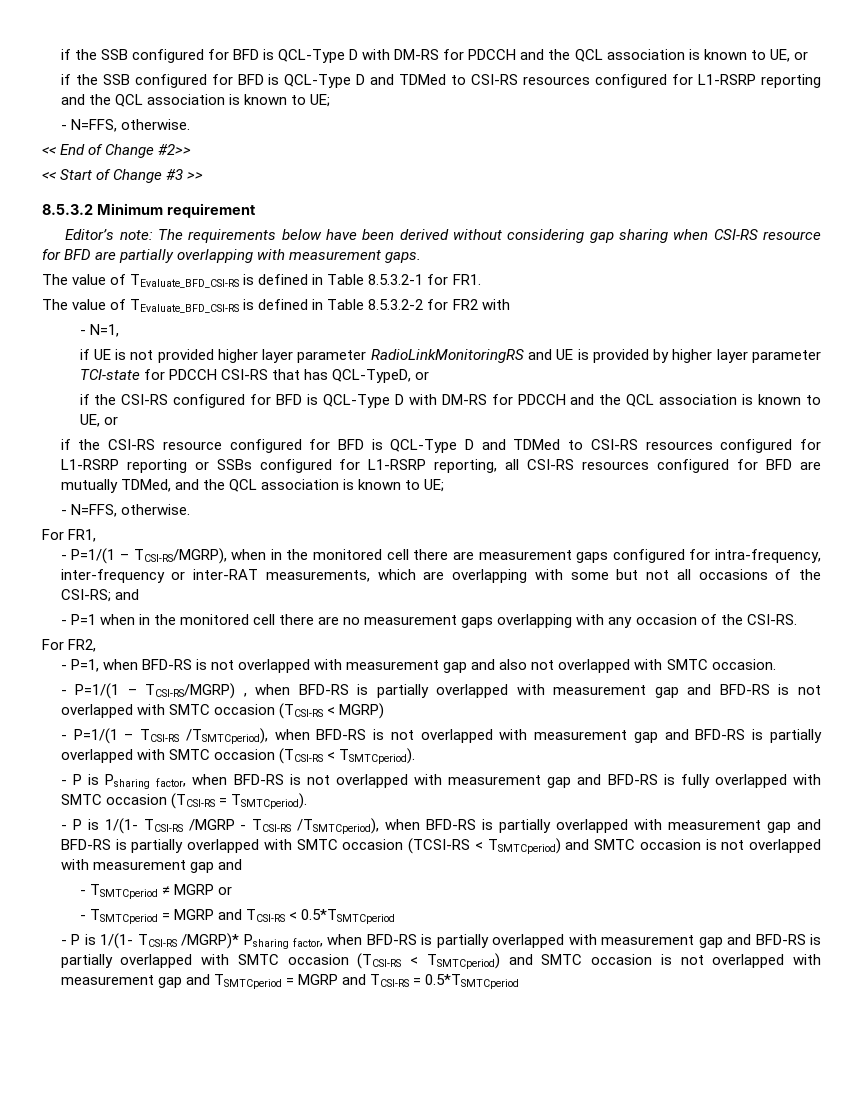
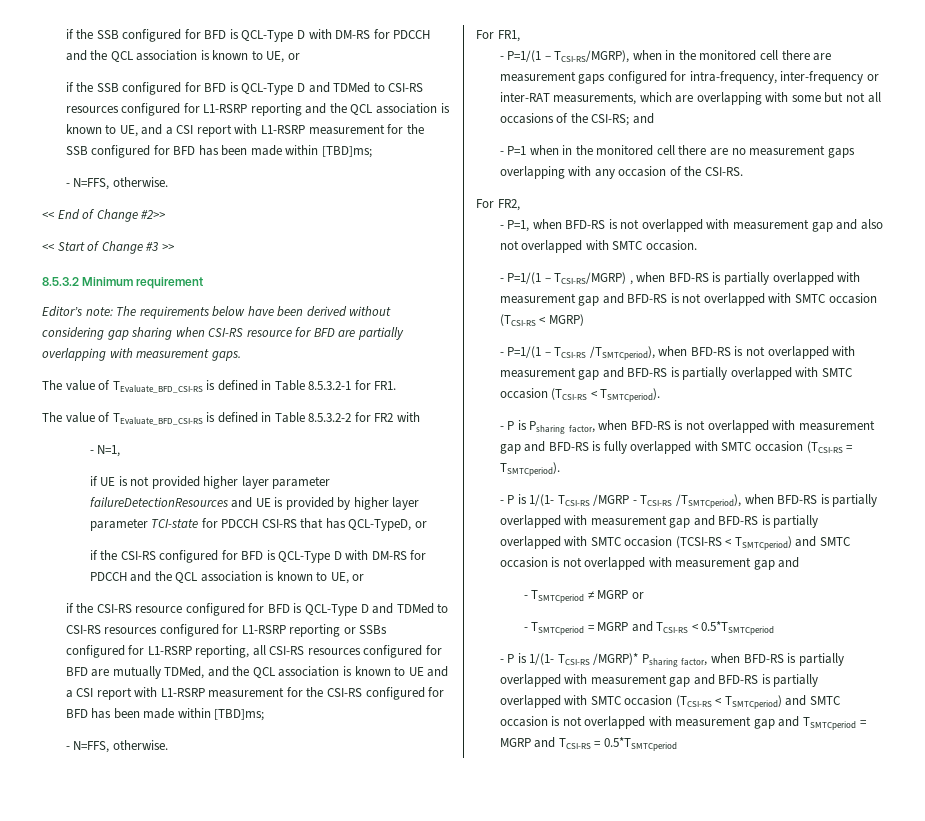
[310,94,331,107] UE; -> [119,124,424,137] [65,145,373,158] UE, and a CSI report with L1-RSRP measurement for the SSB configured for BFD has been made within [TBD]ms;
[370,349,524,363] RadioLinkMonitoringRS -> [89,497,228,507] failureDetectionResources
[424,479,445,492] UE; -> [408,666,449,677] [65,687,445,700] [65,708,265,721] UE and a CSI report with L1-RSRP measurement for the CSI-RS configured for BFD has been made within [TBD]ms;

